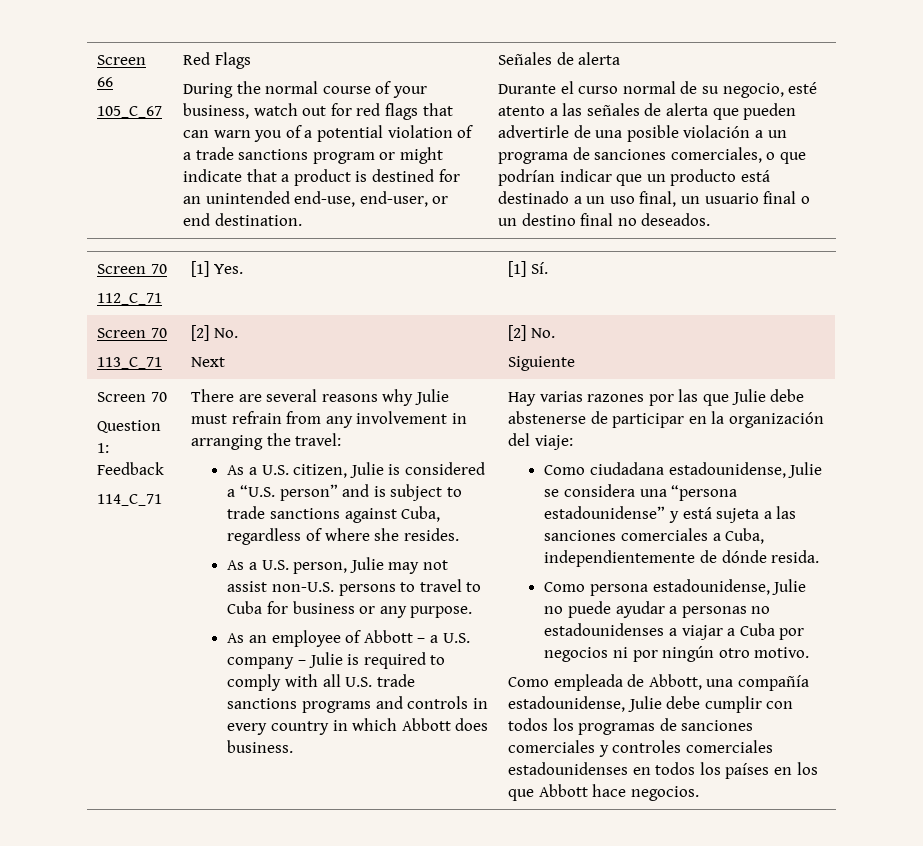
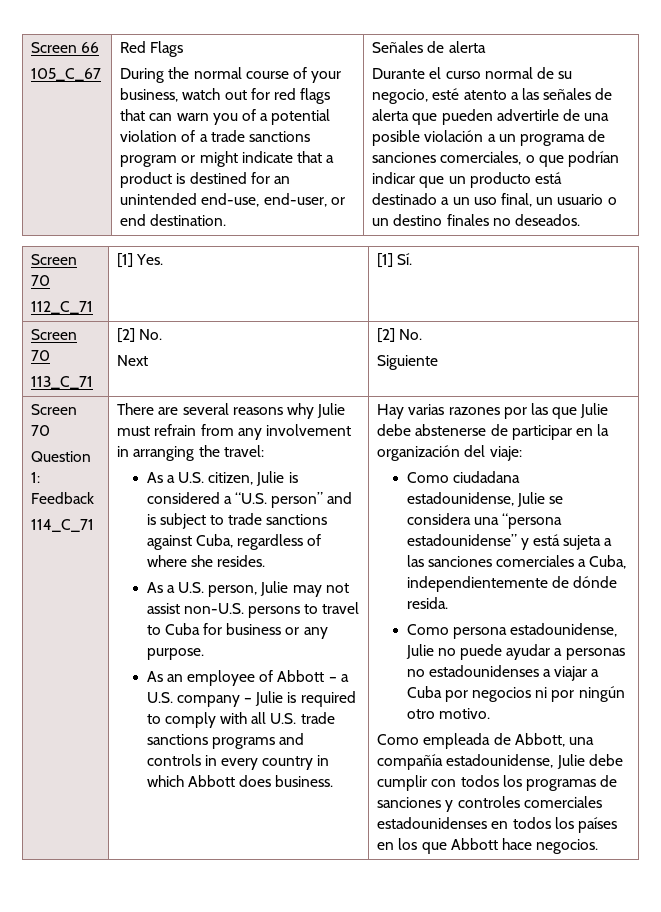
[763,191,797,204] final -> (604, 199) none
[580,213,614,226] final -> [446,214,489,226] finales
[508,740,596,753] comerciales -> (442, 802) none

